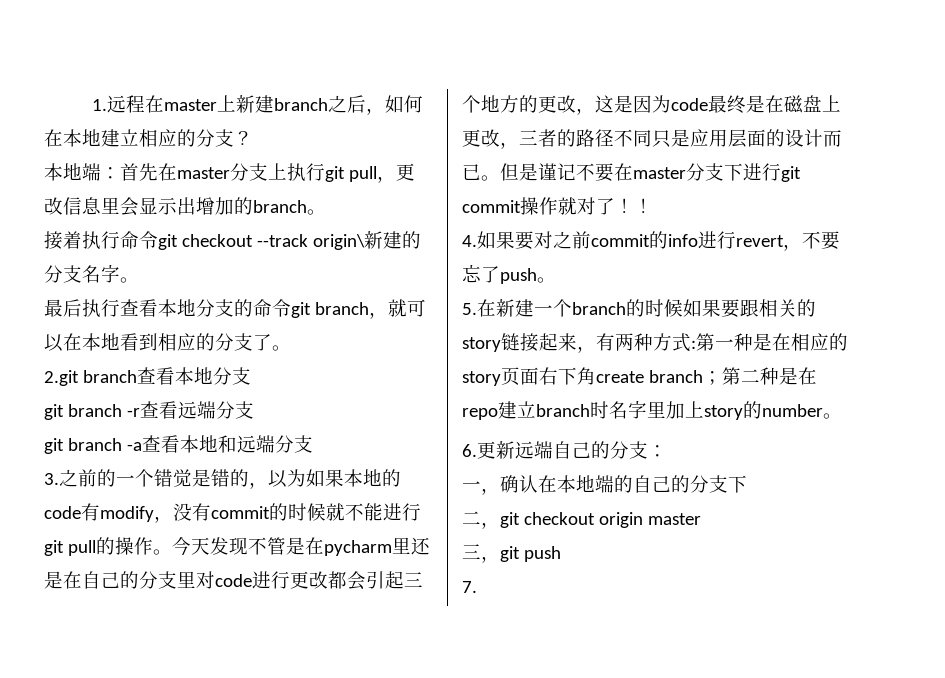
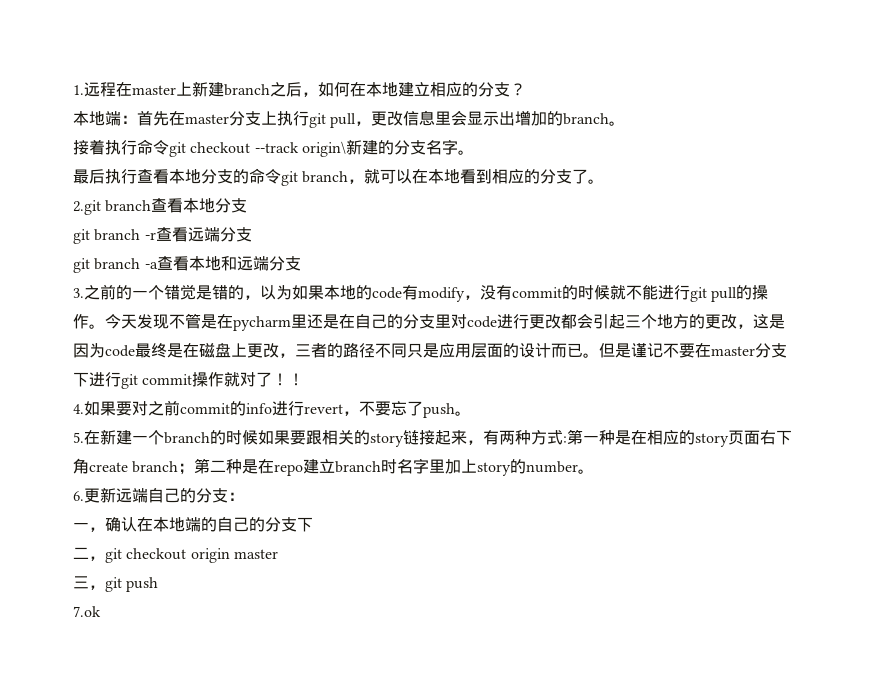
[462,581,477,593] 7. -> [73,606,101,617] 7.ok

